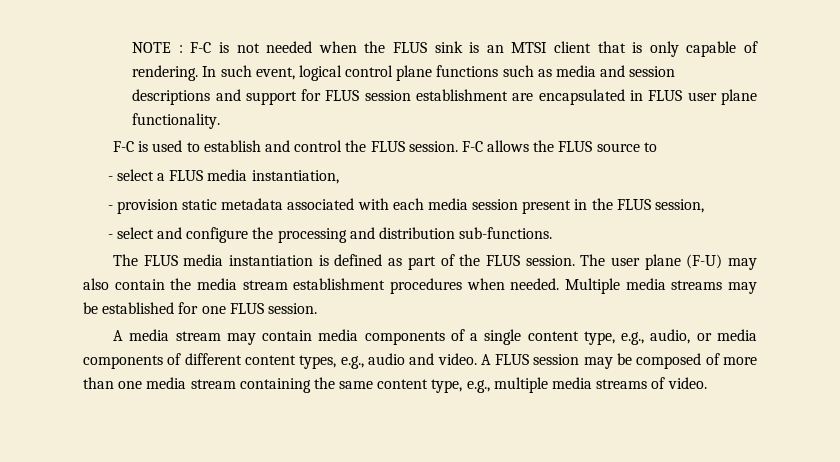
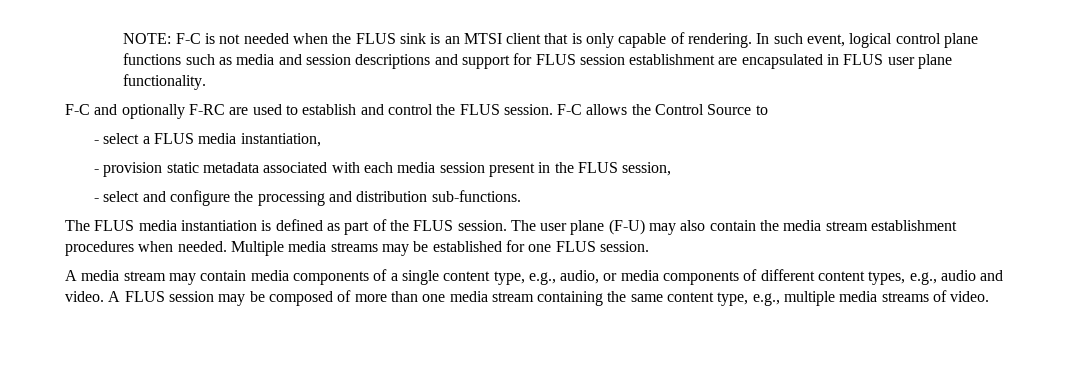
[132,42,183,53] NOTE : -> [123,33,172,44] NOTE:
[138,141,149,152] is -> [94,104,249,119] and optionally F-RC are
[558,141,640,152] FLUS source -> [655,104,752,115] Control Source

